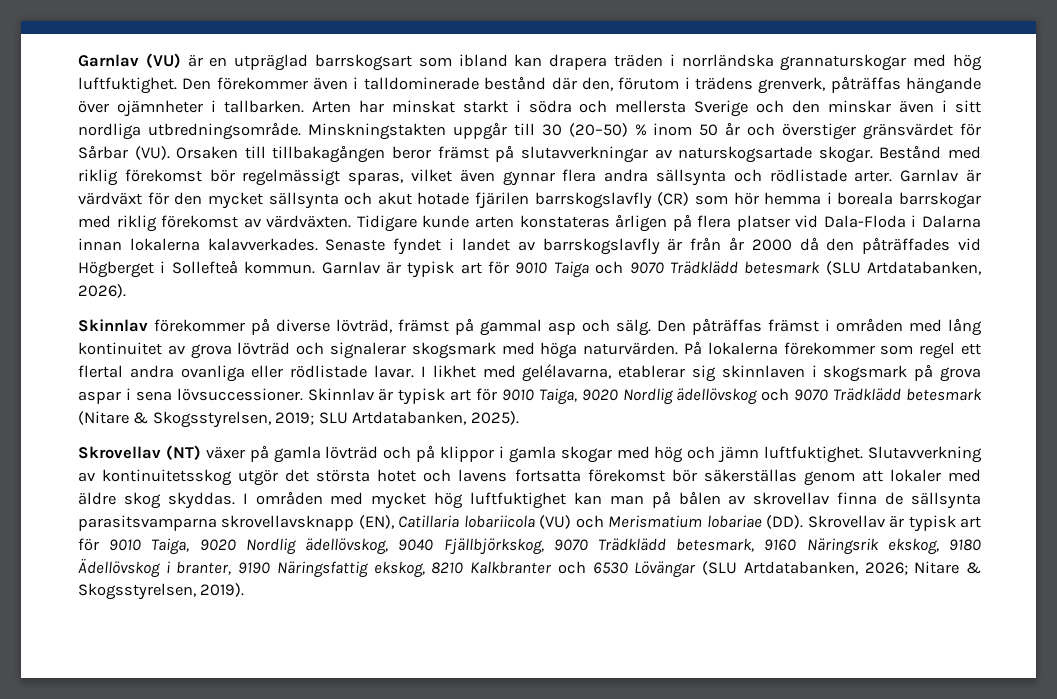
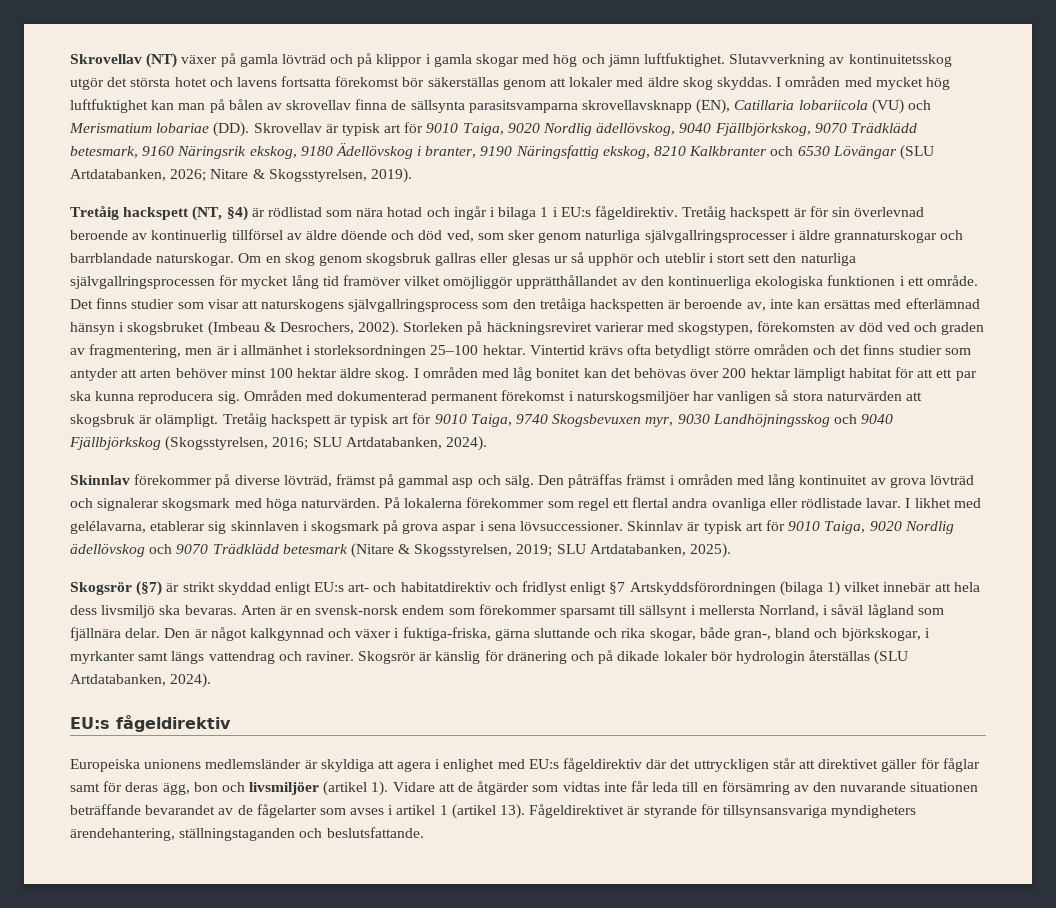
[78,53,982,71] [78,76,981,94] [78,100,982,117] [78,122,982,140] [78,145,982,163] [78,169,981,186] [78,192,981,209] [78,214,981,232] [78,237,981,255] [78,260,981,278] [78,284,126,298] [78,318,982,336] [78,341,981,359] [78,364,981,382] [78,388,982,405] [78,411,519,428] Garnlav (VU) är en utpräglad barrskogsart som ibland kan drapera träden i norrländska grannaturskogar med hög luftfuktighet. Den förekommer även i talldominerade bestånd där den, förutom i trädens grenverk, påträffas hängande över ojämnheter i tallbarken. Arten har minskat starkt i södra och mellersta Sverige och den minskar även i sitt nordliga utbredningsområde. Minskningstakten uppgår till 30 (20–50) % inom 50 år och överstiger gränsvärdet för Sårbar (VU). Orsaken till tillbakagången beror främst på slutavverkningar av naturskogsartade skogar. Bestånd med riklig förekomst bör regelmässigt sparas, vilket även gynnar flera andra sällsynta och rödlistade arter. Garnlav är värdväxt för den mycket sällsynta och akut hotade fjärilen barrskogslavfly (CR) som hör hemma i boreala barrskogar med riklig förekomst av värdväxten. Tidigare kunde arten konstateras årligen på flera platser vid Dala-Floda i Dalarna innan lokalerna kalavverkades. Senaste fyndet i landet av barrskogslavfly är från år 2000 då den påträffades vid Högberget i Sollefteå kommun. Garnlav är typisk art för 9010 Taiga och 9070 Trädklädd betesmark (SLU Artdatabanken, 2026). // Skinnlav förekommer på diverse lövträd, främst på gammal asp och sälg. Den påträffas främst i områden med lång kontinuitet av grova lövträd och signalerar skogsmark med höga naturvärden. På lokalerna förekommer som regel ett flertal andra ovanliga eller rödlistade lavar. I likhet med gelélavarna, etablerar sig skinnlaven i skogsmark på grova aspar i sena lövsuccessioner. Skinnlav är typisk art för 9010 Taiga, 9020 Nordlig ädellövskog och 9070 Trädklädd betesmark (Nitare & Skogsstyrelsen, 2019; SLU Artdatabanken, 2025). // -> (70, 59) none
(245, 590) none -> [70,206,925,221] [70,229,964,243] [70,252,856,266] [70,275,978,289] [70,298,980,312] [70,321,985,336] [70,344,971,358] [70,367,977,381] [70,390,922,404] [70,413,894,427] [69,436,487,451] [70,474,974,488] [70,497,981,511] [70,520,954,534] [70,543,732,558] [70,581,980,596] [70,604,944,618] [70,627,930,641] [70,650,909,665] [70,673,212,688] [70,715,231,732] [70,758,980,772] [70,781,979,796] [70,804,917,819] [70,827,424,841] // Tretåig hackspett (NT, §4) är rödlistad som nära hotad och ingår i bilaga 1 i EU:s fågeldirektiv. Tretåig hackspett är för sin överlevnad beroende av kontinuerlig tillförsel av äldre döende och död ved, som sker genom naturliga självgallringsprocesser i äldre grannaturskogar och barrblandade naturskogar. Om en skog genom skogsbruk gallras eller glesas ur så upphör och uteblir i stort sett den naturliga självgallringsprocessen för mycket lång tid framöver vilket omöjliggör upprätthållandet av den kontinuerliga ekologiska funktionen i ett område. Det finns studier som visar att naturskogens självgallringsprocess som den tretåiga hackspetten är beroende av, inte kan ersättas med efterlämnad hänsyn i skogsbruket (Imbeau & Desrochers, 2002). Storleken på häckningsreviret varierar med skogstypen, förekomsten av död ved och graden av fragmentering, men är i allmänhet i storleksordningen 25–100 hektar. Vintertid krävs ofta betydligt större områden och det finns studier som antyder att arten behöver minst 100 hektar äldre skog. I områden med låg bonitet kan det behövas över 200 hektar lämpligt habitat för att ett par ska kunna reproducera sig. Områden med dokumenterad permanent förekomst i naturskogsmiljöer har vanligen så stora naturvärden att skogsbruk är olämpligt. Tretåig hackspett är typisk art för 9010 Taiga, 9740 Skogsbevuxen myr, 9030 Landhöjningsskog och 9040 Fjällbjörkskog (Skogsstyrelsen, 2016; SLU Artdatabanken, 2024). // Skinnlav förekommer på diverse lövträd, främst på gammal asp och sälg. Den påträffas främst i områden med lång kontinuitet av grova lövträd och signalerar skogsmark med höga naturvärden. På lokalerna förekommer som regel ett flertal andra ovanliga eller rödlistade lavar. I likhet med gelélavarna, etablerar sig skinnlaven i skogsmark på grova aspar i sena lövsuccessioner. Skinnlav är typisk art för 9010 Taiga, 9020 Nordlig ädellövskog och 9070 Trädklädd betesmark (Nitare & Skogsstyrelsen, 2019; SLU Artdatabanken, 2025). // Skogsrör (§7) är strikt skyddad enligt EU:s art- och habitatdirektiv och fridlyst enligt §7 Artskyddsförordningen (bilaga 1) vilket innebär att hela dess livsmiljö ska bevaras. Arten är en svensk-norsk endem som förekommer sparsamt till sällsynt i mellersta Norrland, i såväl lågland som fjällnära delar. Den är något kalkgynnad och växer i fuktiga-friska, gärna sluttande och rika skogar, både gran-, bland och björkskogar, i myrkanter samt längs vattendrag och raviner. Skogsrör är känslig för dränering och på dikade lokaler bör hydrologin återställas (SLU Artdatabanken, 2024). // EU:s fågeldirektiv // Europeiska unionens medlemsländer är skyldiga att agera i enlighet med EU:s fågeldirektiv där det uttryckligen står att direktivet gäller för fåglar samt för deras ägg, bon och livsmiljöer (artikel 1). Vidare att de åtgärder som vidtas inte får leda till en försämring av den nuvarande situationen beträffande bevarandet av de fågelarter som avses i artikel 1 (artikel 13). Fågeldirektivet är styrande för tillsynsansvariga myndigheters ärendehantering, ställningstaganden och beslutsfattande.

